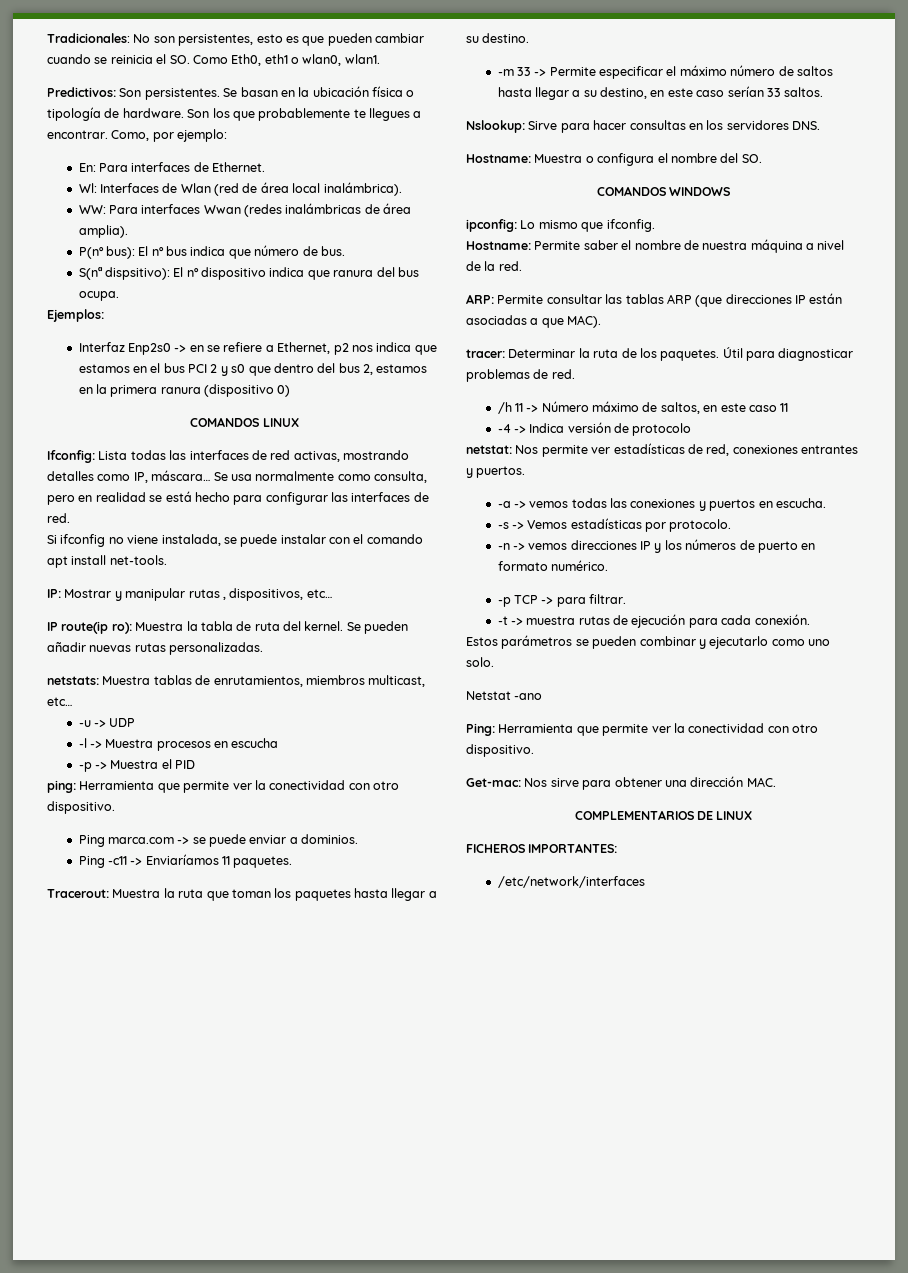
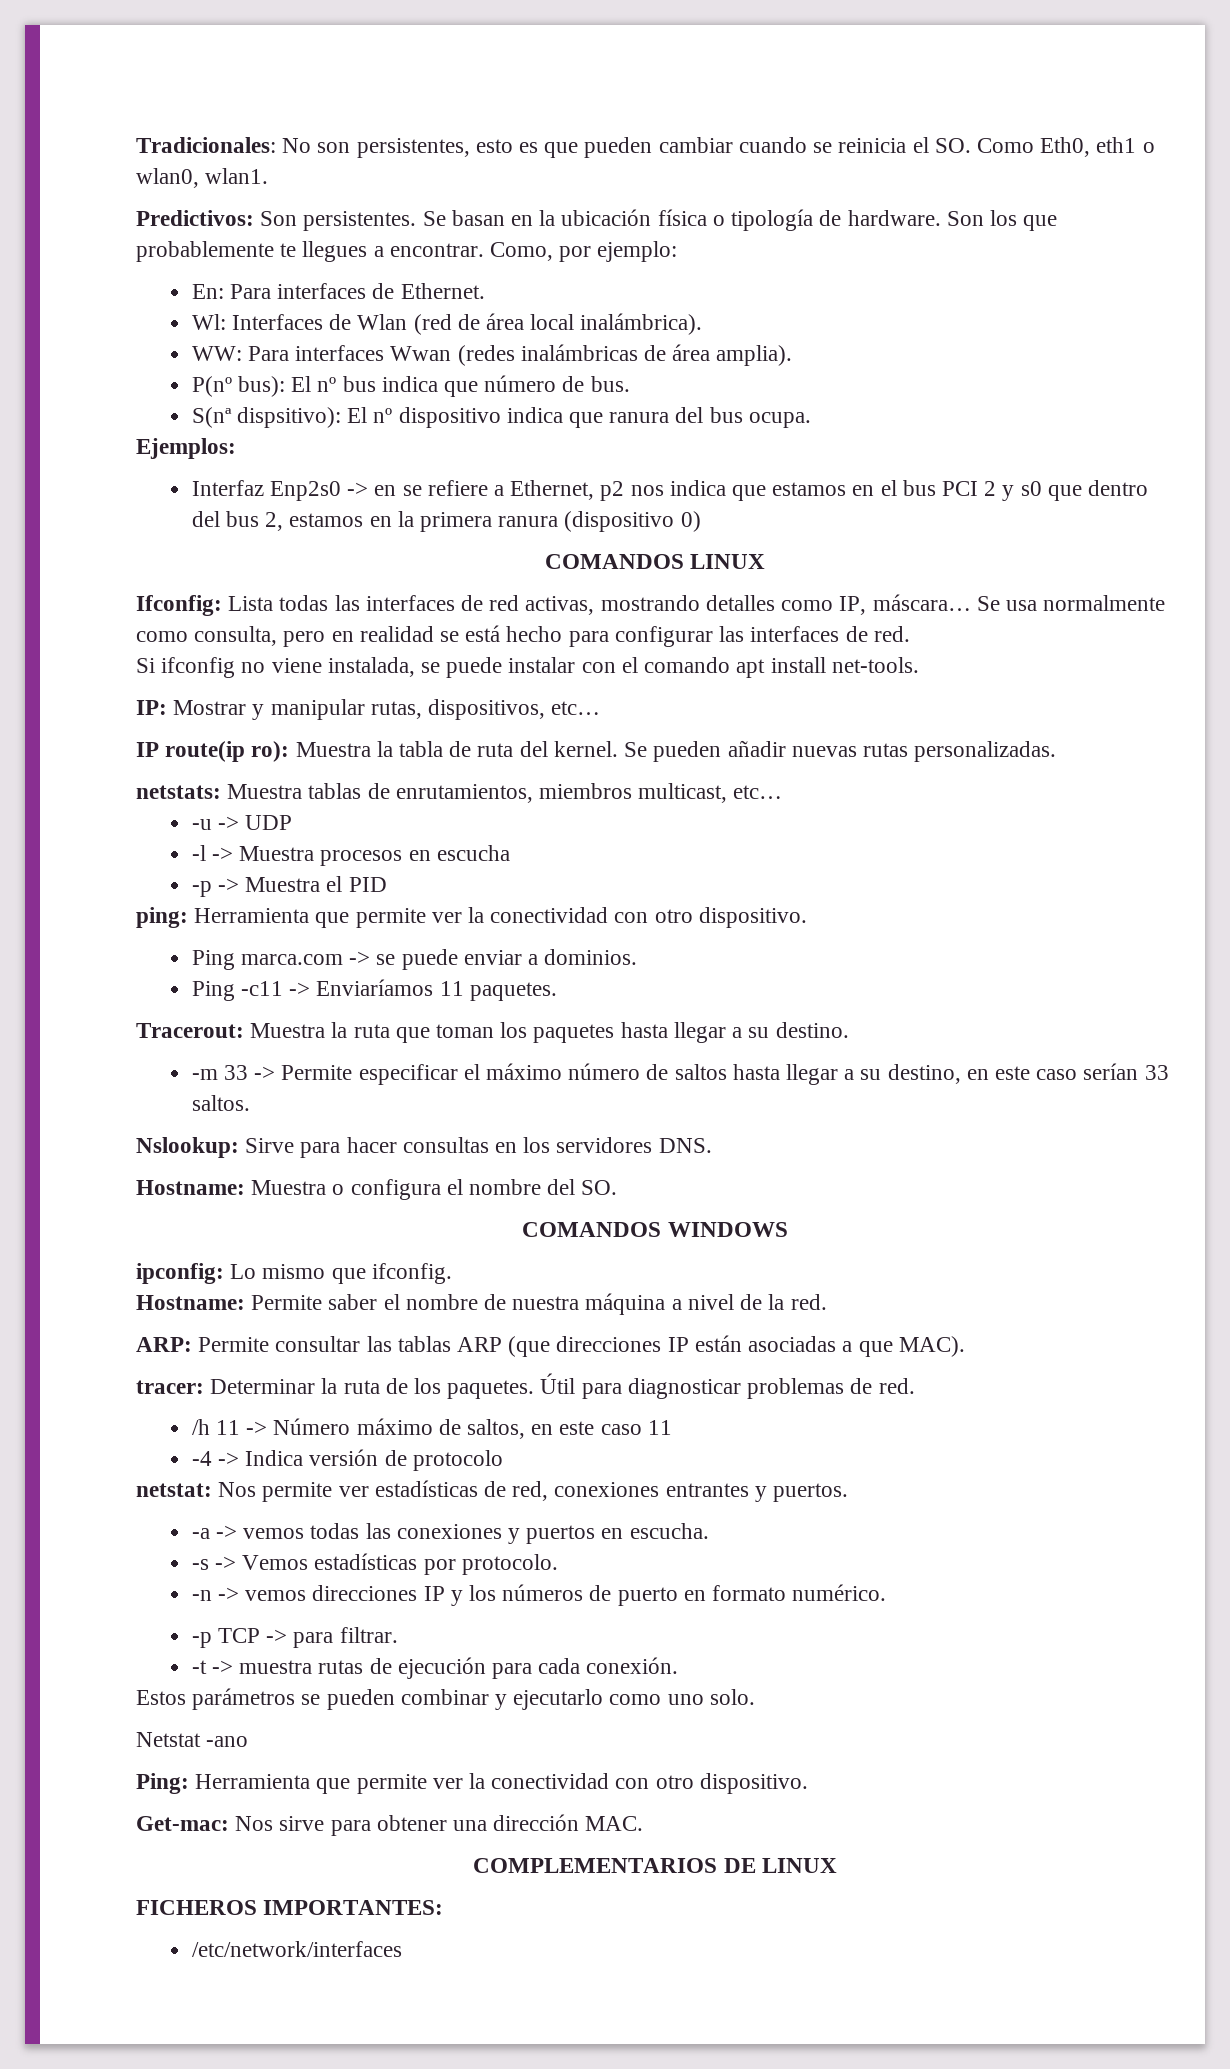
[188,589,226,600] rutas , -> [370,701,422,719] rutas,

